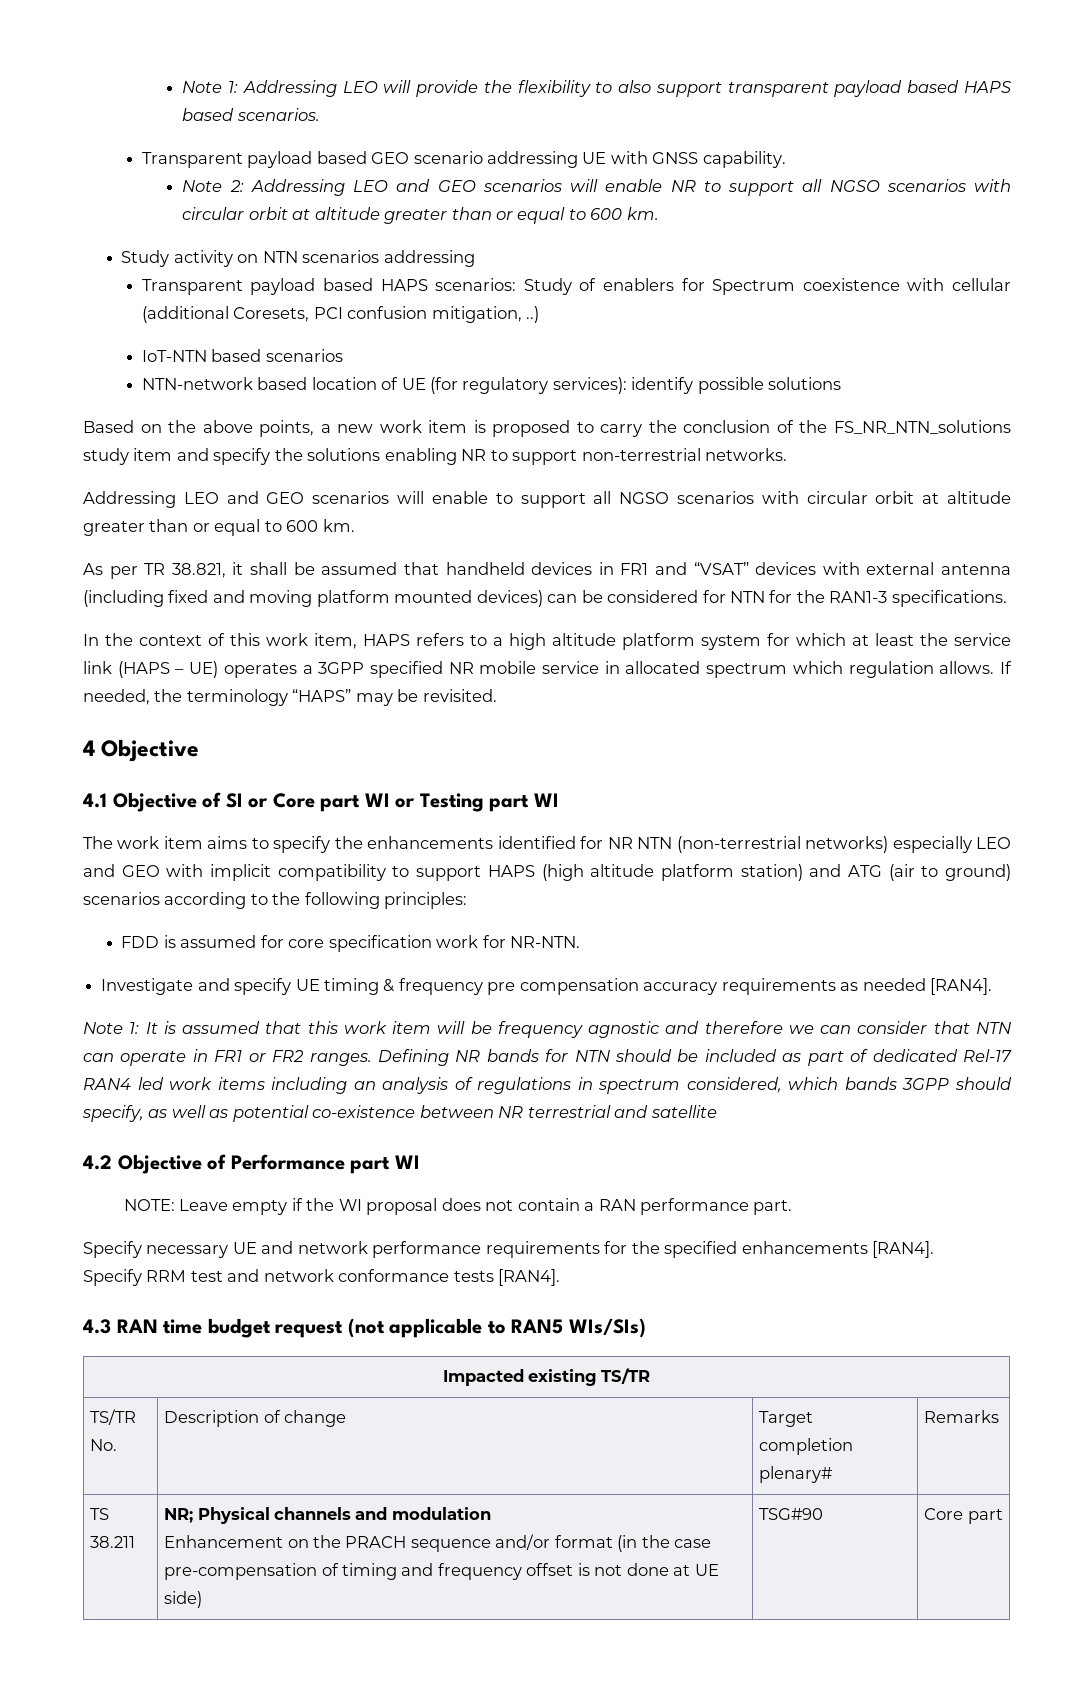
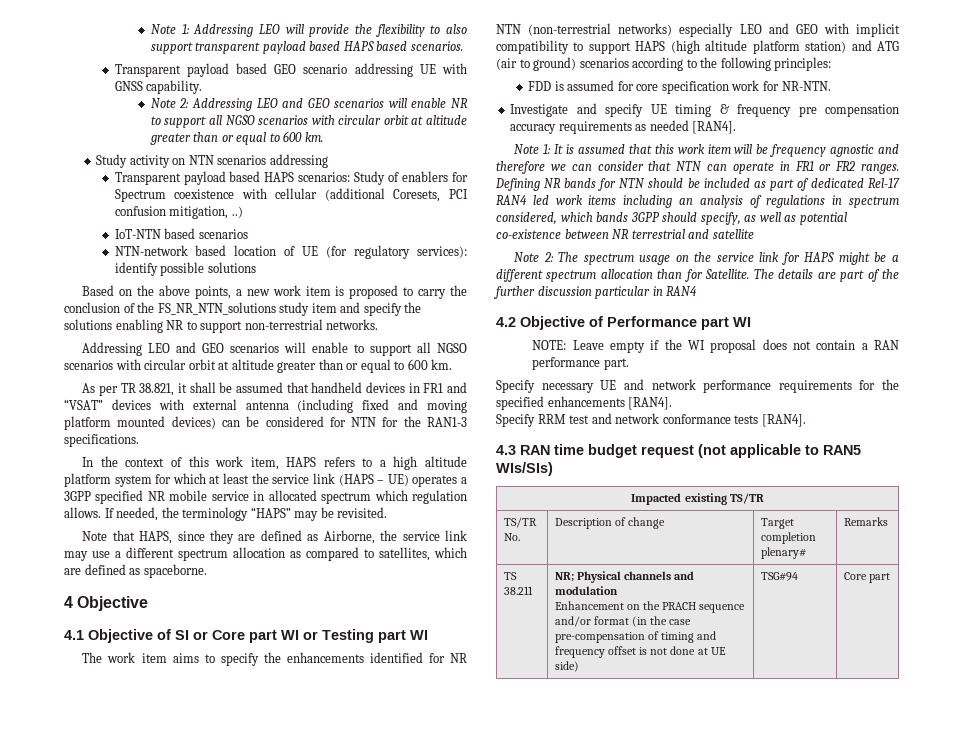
(497, 695) none -> [82,530,468,544] [64,547,467,561] [64,564,207,578] // Note that HAPS, since they are defined as Airborne, the service link may use a different spectrum allocation as compared to satellites, which are defined as spaceborne.
(717, 1111) none -> [514,252,899,265] [496,269,899,282] [494,286,698,299] // Note 2: The spectrum usage on the service link for HAPS might be a different spectrum allocation than for Satellite. The details are part of the further discussion particular in RAN4
[759,1508,824,1520] TSG#90 -> [761,572,799,581] TSG#94

